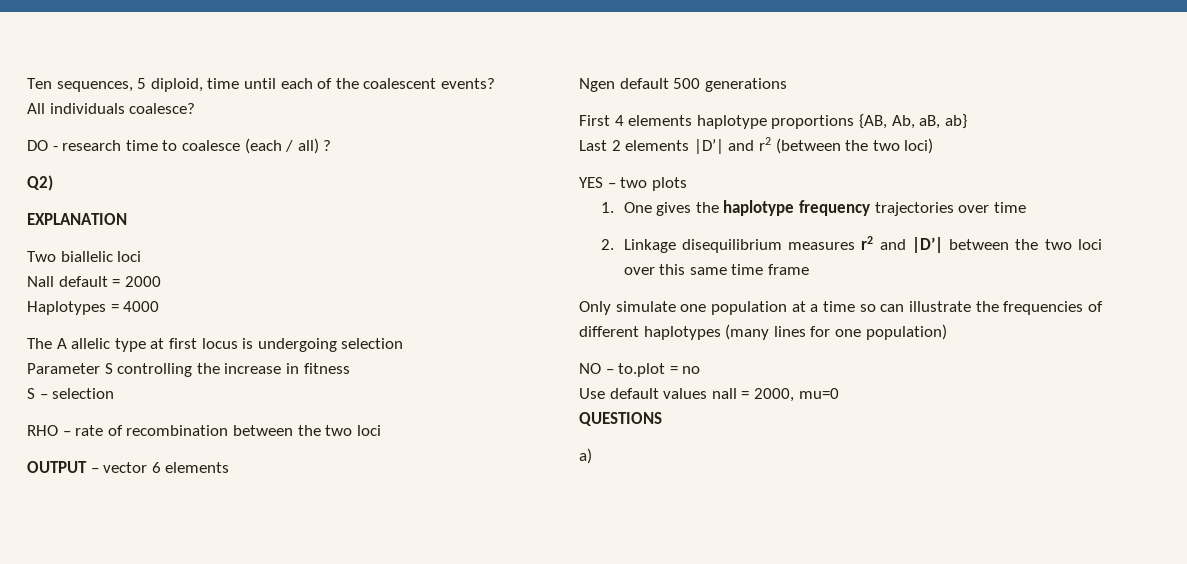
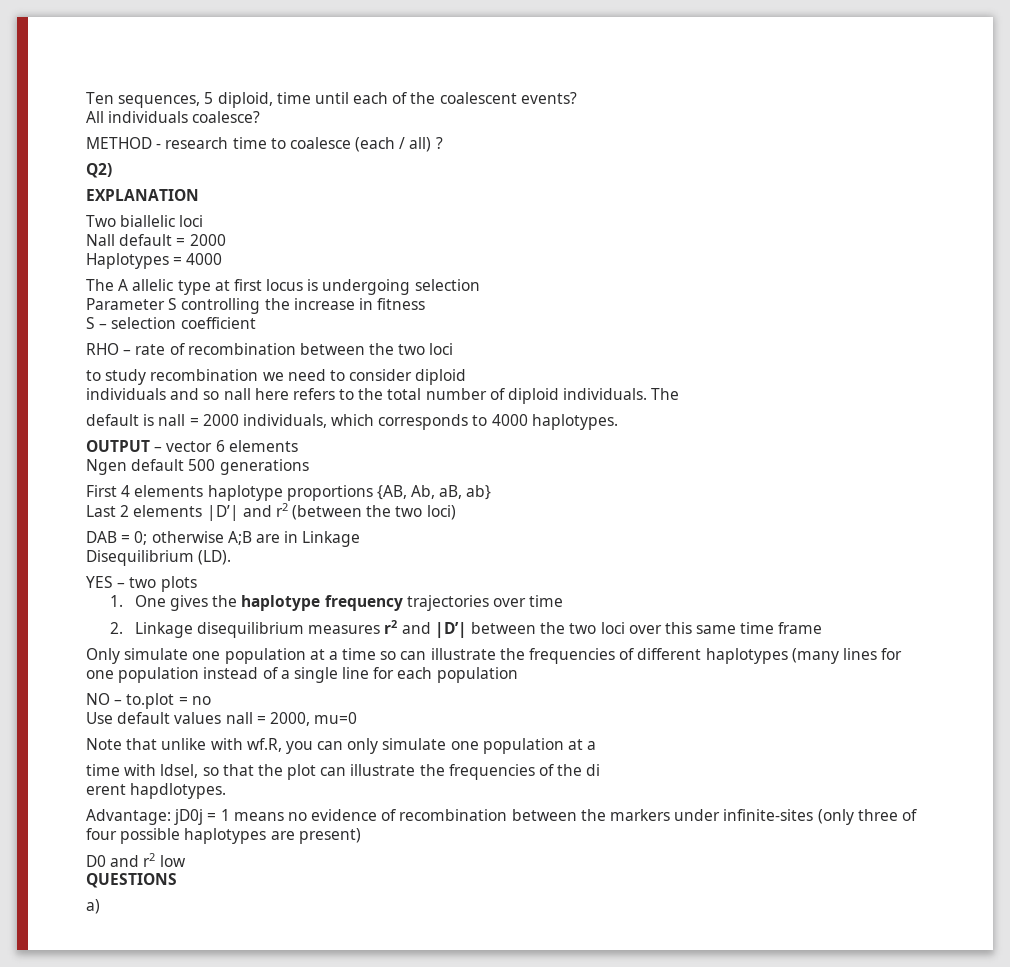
[27,140,48,151] DO -> [86,137,152,149] METHOD
(115, 393) none -> [180,317,256,329] coefficient
(381, 430) none -> [86,369,467,385] [86,388,680,404] [86,414,618,430] // to study recombination we need to consider diploid // individuals and so nall here refers to the total number of diploid individuals. The // default is nall = 2000 individuals, which corresponds to 4000 haplotypes.
(934, 146) none -> [86,531,361,547] [86,550,232,566] // DAB = 0; otherwise A;B are in Linkage // Disequilibrium (LD).
[865,324,947,340] population) -> [118,667,518,683] population instead of a single line for each population
(839, 393) none -> [86,738,597,754] [86,764,601,780] [86,783,227,799] [86,809,917,825] [86,828,361,844] [86,853,186,867] // Note that unlike with wf.R, you can only simulate one population at a // time with ldsel, so that the plot can illustrate the frequencies of the di // erent hapdlotypes. // Advantage: jD0j = 1 means no evidence of recombination between the markers under infinite-sites (only three of four possible haplotypes are present) // D0 and r2 low

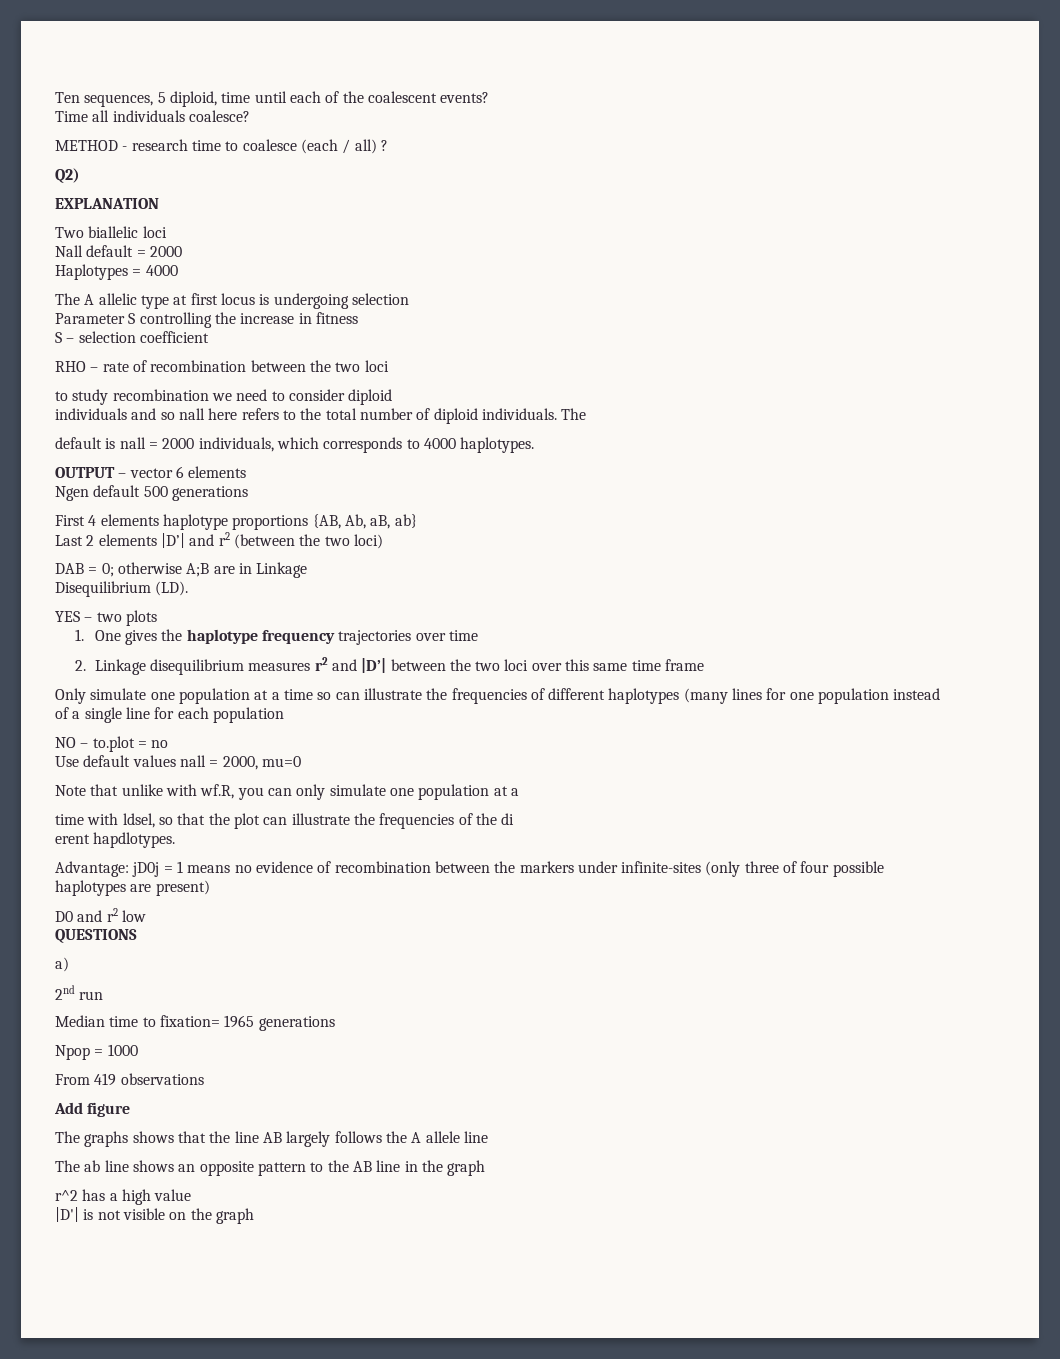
[86,111,104,123] All -> [55,110,110,122] Time all
(100, 906) none -> [55,985,104,1000] [55,1015,335,1031] [55,1044,138,1060] [55,1073,204,1086] [54,1102,131,1117] [55,1131,488,1147] [55,1160,486,1176] [55,1189,192,1205] [55,1207,254,1224] // 2nd run // Median time to fixation= 1965 generations // Npop = 1000 // From 419 observations // Add figure // The graphs shows that the line AB largely follows the A allele line // The ab line shows an opposite pattern to the AB line in the graph // r^2 has a high value // |D'| is not visible on the graph

